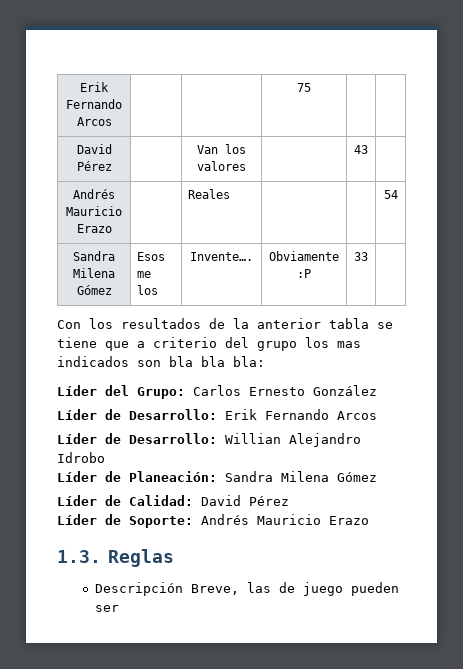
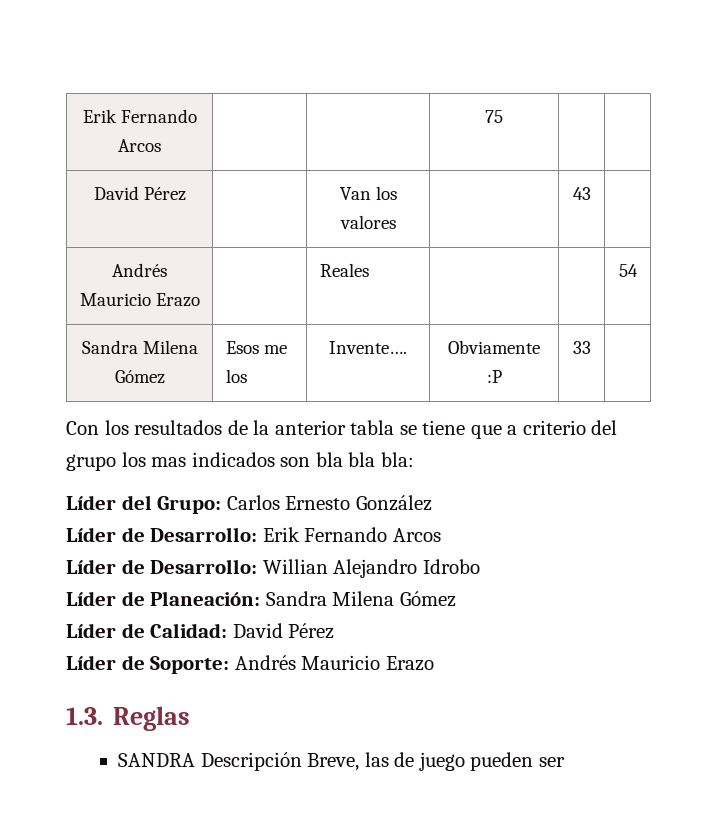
(174, 558) none -> [118,753,196,767] SANDRA

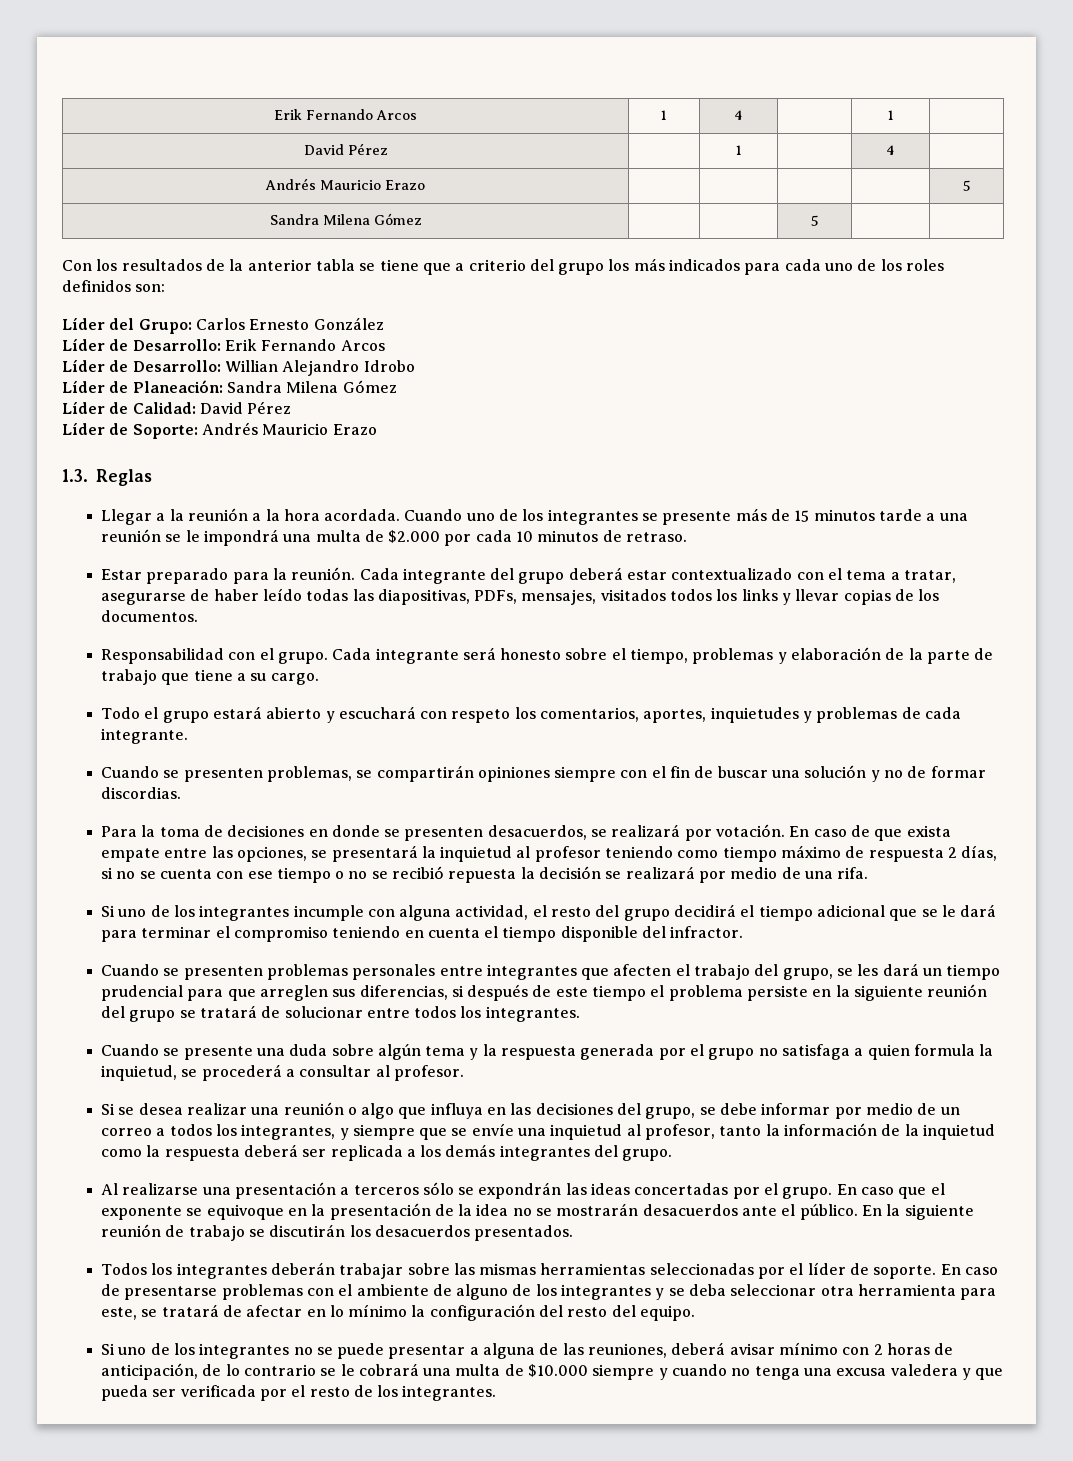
[485,110,503,123] | | 75 | -> [661,110,667,120] [734,110,743,120] [887,110,894,120] 1 | 4 | | 1
[339,186,397,200] [339,215,396,229] [572,187,591,200] Van los valores | | 43 -> [735,145,742,155] [886,145,895,155] 1 | | 4
[319,263,369,277] [618,264,638,277] Reales | | | 54 -> [962,180,971,191] | | | 5
[225,341,287,354] [225,369,247,383] [329,341,407,354] [448,340,540,354] [486,370,502,383] [572,341,591,354] Esos me los | Invente…. | Obviamente :P | 33 -> [810,215,819,226] | | 5 |
[151,452,414,467] mas indicados son bla bla bla: -> [633,258,945,275] [62,280,166,292] más indicados para cada uno de los roles definidos son:
[118,752,566,771] SANDRA Descripción Breve, las de juego pueden ser -> [100,508,968,525] [100,529,688,546] [100,567,957,584] [100,588,940,605] [100,610,198,622] [100,647,994,664] [100,669,319,685] [100,706,962,723] [100,728,188,744] [100,765,986,782] [100,787,181,799] [100,824,951,841] [100,845,998,862] [100,866,869,883] [100,904,997,921] [100,926,744,942] [100,963,1001,980] [100,984,988,1001] [100,1005,580,1022] [100,1044,994,1060] [100,1064,464,1081] [100,1102,960,1119] [100,1123,996,1140] [100,1144,673,1161] [100,1182,945,1199] [100,1203,974,1220] [100,1224,574,1241] [100,1262,999,1279] [100,1284,997,1300] [100,1304,696,1321] [100,1342,954,1359] [100,1363,1004,1380] [100,1385,497,1401] Llegar a la reunión a la hora acordada. Cuando uno de los integrantes se presente más de 15 minutos tarde a una reunión se le impondrá una multa de $2.000 por cada 10 minutos de retraso. // Estar preparado para la reunión. Cada integrante del grupo deberá estar contextualizado con el tema a tratar, asegurarse de haber leído todas las diapositivas, PDFs, mensajes, visitados todos los links y llevar copias de los documentos. // Responsabilidad con el grupo. Cada integrante será honesto sobre el tiempo, problemas y elaboración de la parte de trabajo que tiene a su cargo. // Todo el grupo estará abierto y escuchará con respeto los comentarios, aportes, inquietudes y problemas de cada integrante. // Cuando se presenten problemas, se compartirán opiniones siempre con el fin de buscar una solución y no de formar discordias. // Para la toma de decisiones en donde se presenten desacuerdos, se realizará por votación. En caso de que exista empate entre las opciones, se presentará la inquietud al profesor teniendo como tiempo máximo de respuesta 2 días, si no se cuenta con ese tiempo o no se recibió repuesta la decisión se realizará por medio de una rifa. // Si uno de los integrantes incumple con alguna actividad, el resto del grupo decidirá el tiempo adicional que se le dará para terminar el compromiso teniendo en cuenta el tiempo disponible del infractor. // Cuando se presenten problemas personales entre integrantes que afecten el trabajo del grupo, se les dará un tiempo prudencial para que arreglen sus diferencias, si después de este tiempo el problema persiste en la siguiente reunión del grupo se tratará de solucionar entre todos los integrantes. // Cuando se presente una duda sobre algún tema y la respuesta generada por el grupo no satisfaga a quien formula la inquietud, se procederá a consultar al profesor. // Si se desea realizar una reunión o algo que influya en las decisiones del grupo, se debe informar por medio de un correo a todos los integrantes, y siempre que se envíe una inquietud al profesor, tanto la información de la inquietud como la respuesta deberá ser replicada a los demás integrantes del grupo. // Al realizarse una presentación a terceros sólo se expondrán las ideas concertadas por el grupo. En caso que el exponente se equivoque en la presentación de la idea no se mostrarán desacuerdos ante el público. En la siguiente reunión de trabajo se discutirán los desacuerdos presentados. // Todos los integrantes deberán trabajar sobre las mismas herramientas seleccionadas por el líder de soporte. En caso de presentarse problemas con el ambiente de alguno de los integrantes y se deba seleccionar otra herramienta para este, se tratará de afectar en lo mínimo la configuración del resto del equipo. // Si uno de los integrantes no se puede presentar a alguna de las reuniones, deberá avisar mínimo con 2 horas de anticipación, de lo contrario se le cobrará una multa de $10.000 siempre y cuando no tenga una excusa valedera y que pueda ser verificada por el resto de los integrantes.

